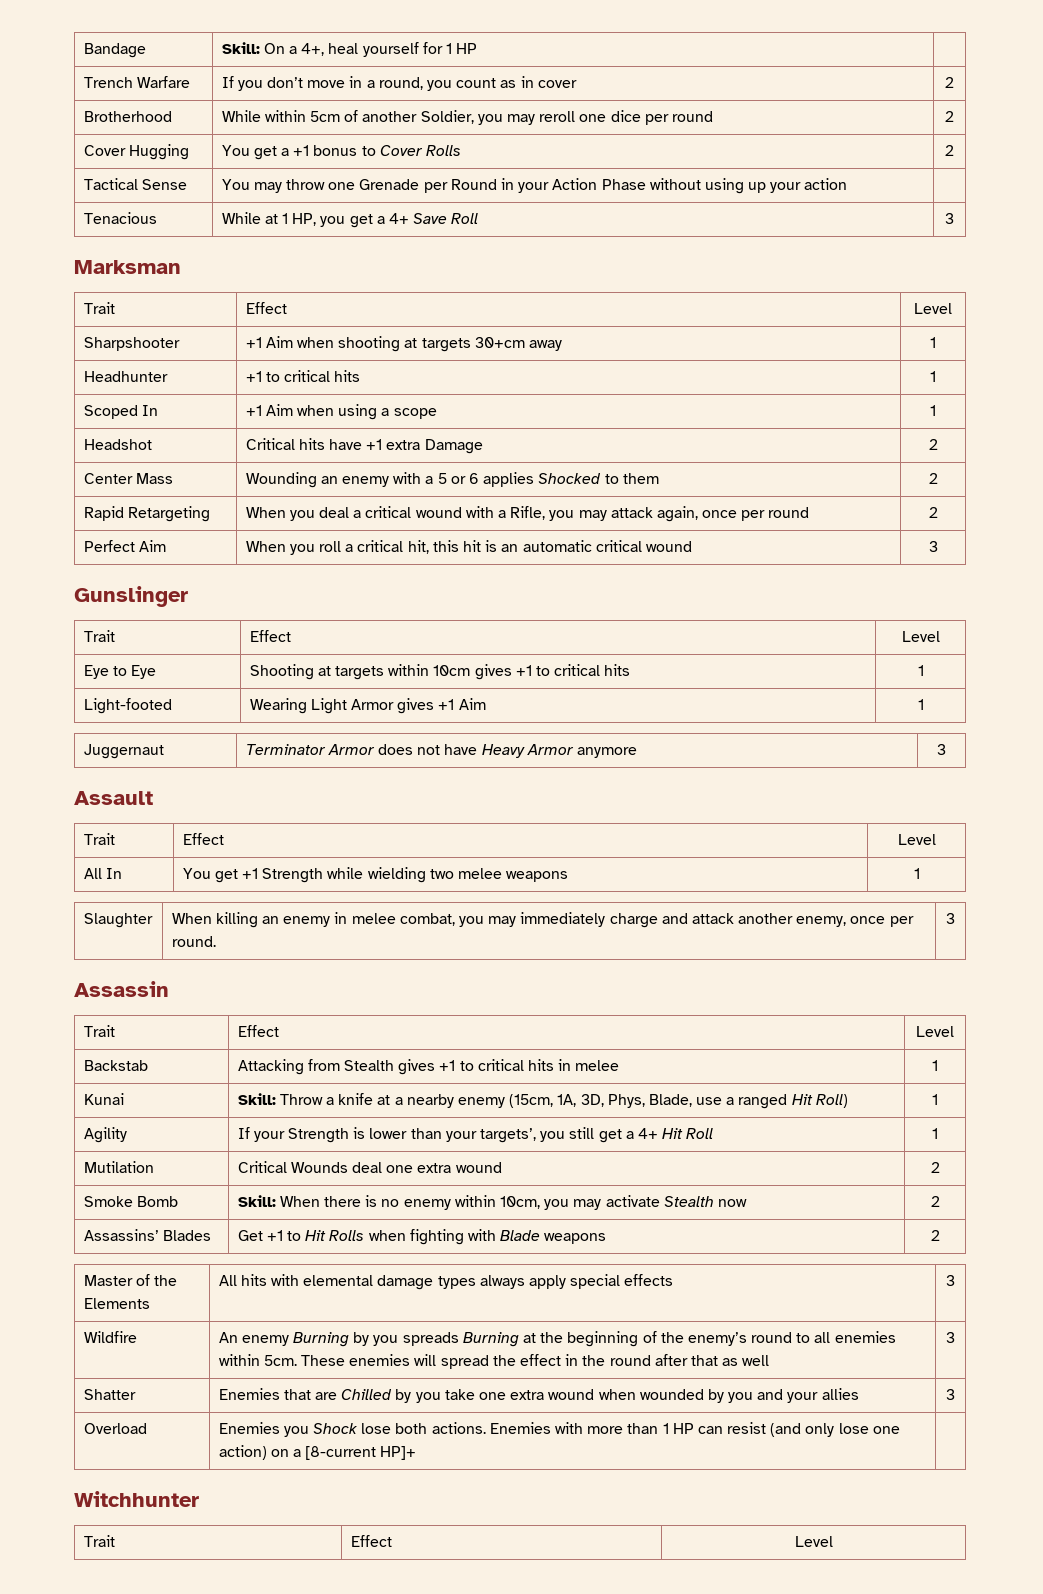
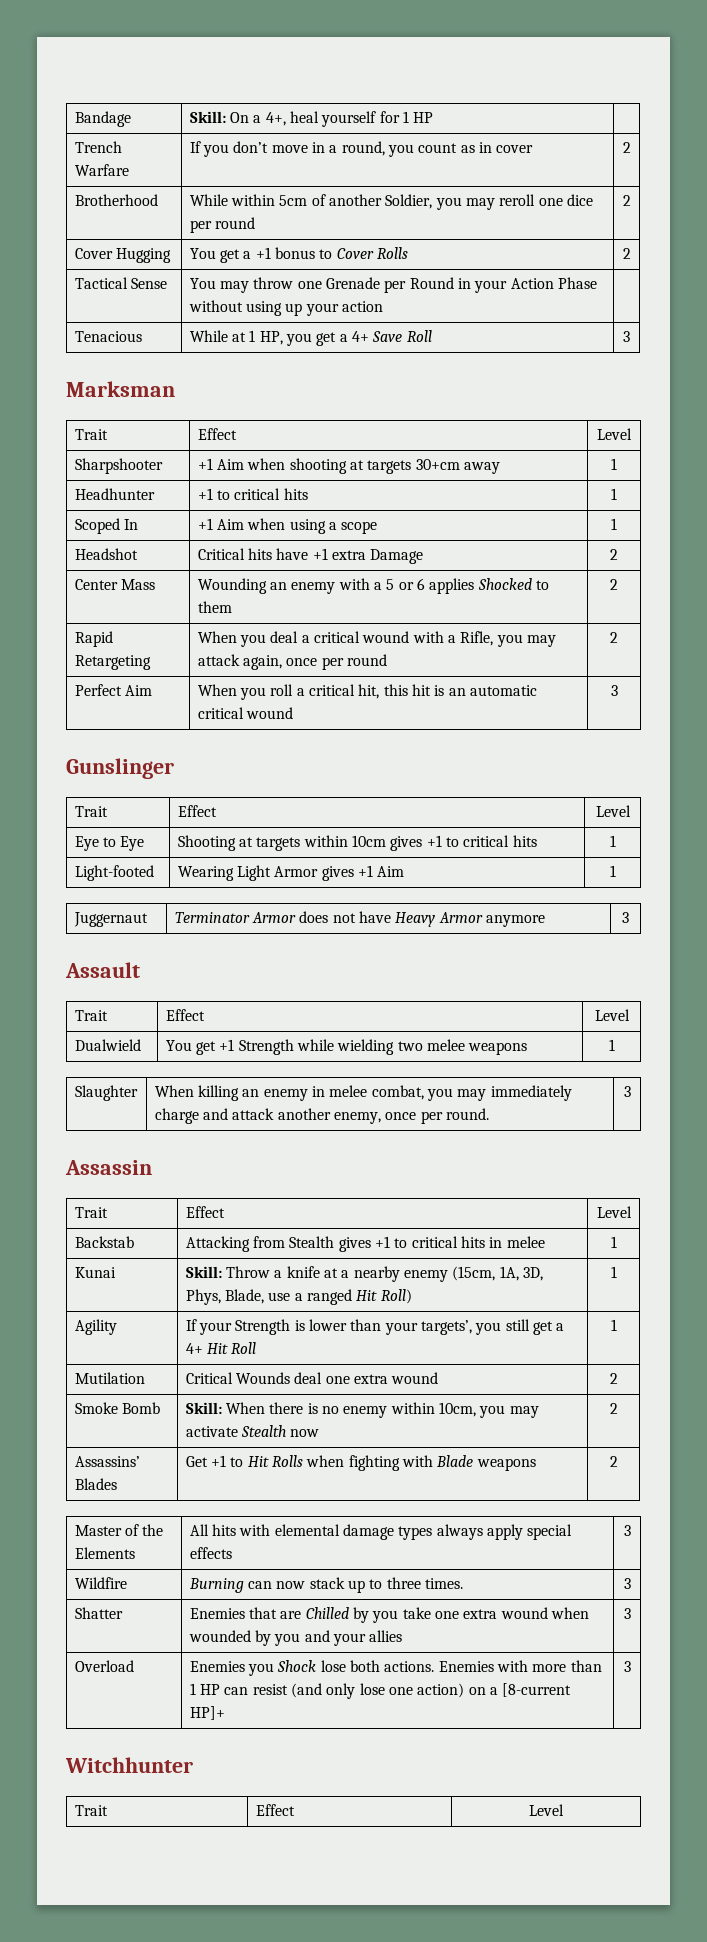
[83,868,122,879] All In -> [74,1039,141,1051] Dualwield
[218,1331,896,1347] [218,1354,770,1369] An enemy Burning by you spreads Burning at the beginning of the enemy’s round to all enemies within 5cm. These enemies will spread the effect in the round after that as well -> [188,1577,463,1593] Burning can now stack up to three times.
(417, 1453) none -> [623,1661,631,1672] 3

